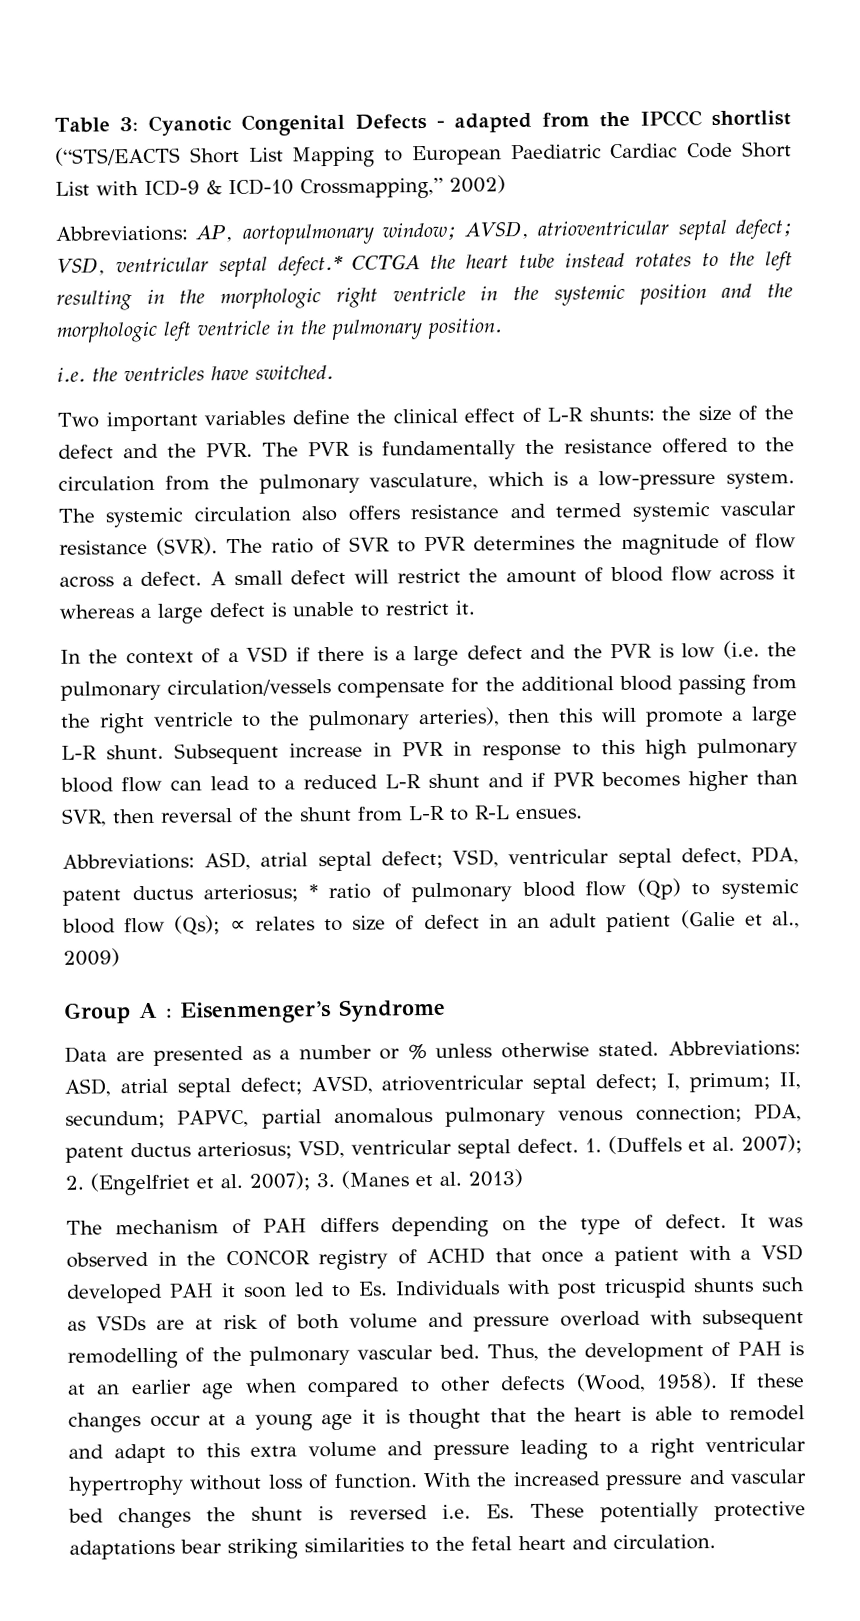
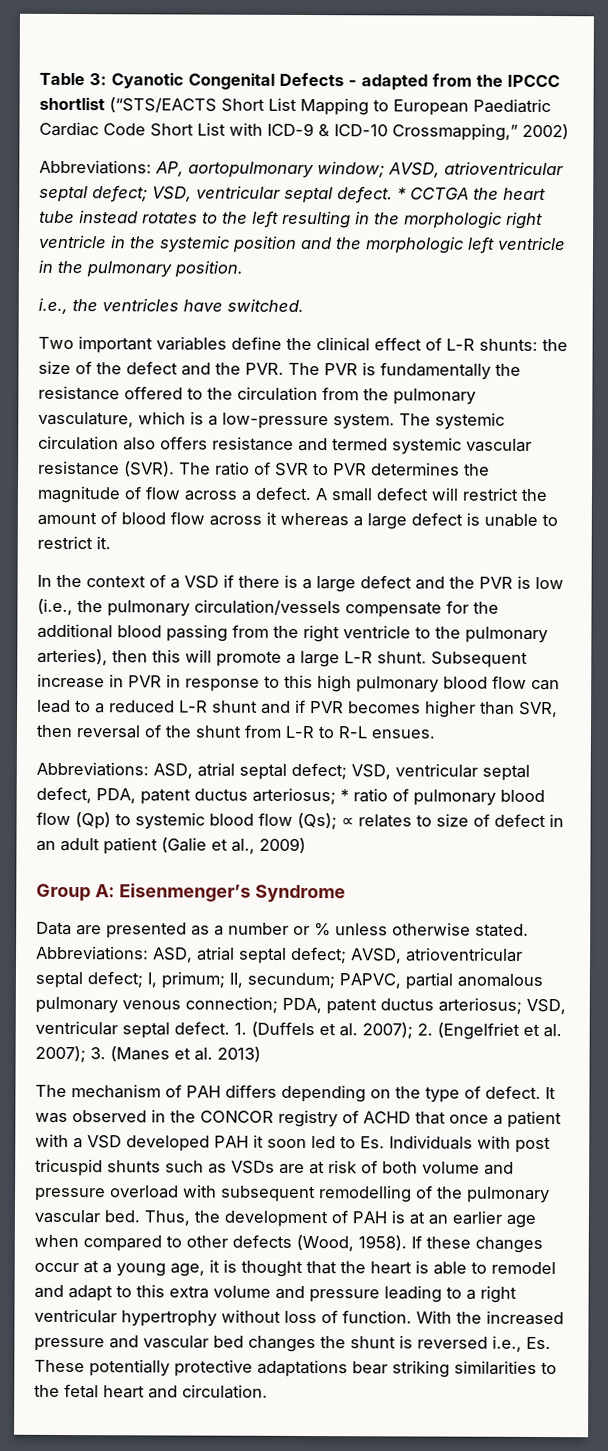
[278,255,344,277] defect.* -> [337,186,407,204] defect. *
[57,367,86,382] i.e. -> [38,297,68,315] i.e.,
[722,640,760,659] (i.e. -> [37,598,73,616] (i.e.,
[139,1002,172,1019] A : -> [94,884,115,898] A:
[321,1413,354,1431] age -> [170,1263,205,1277] age,
[441,1504,471,1519] i.e. -> [492,1335,522,1352] i.e.,

